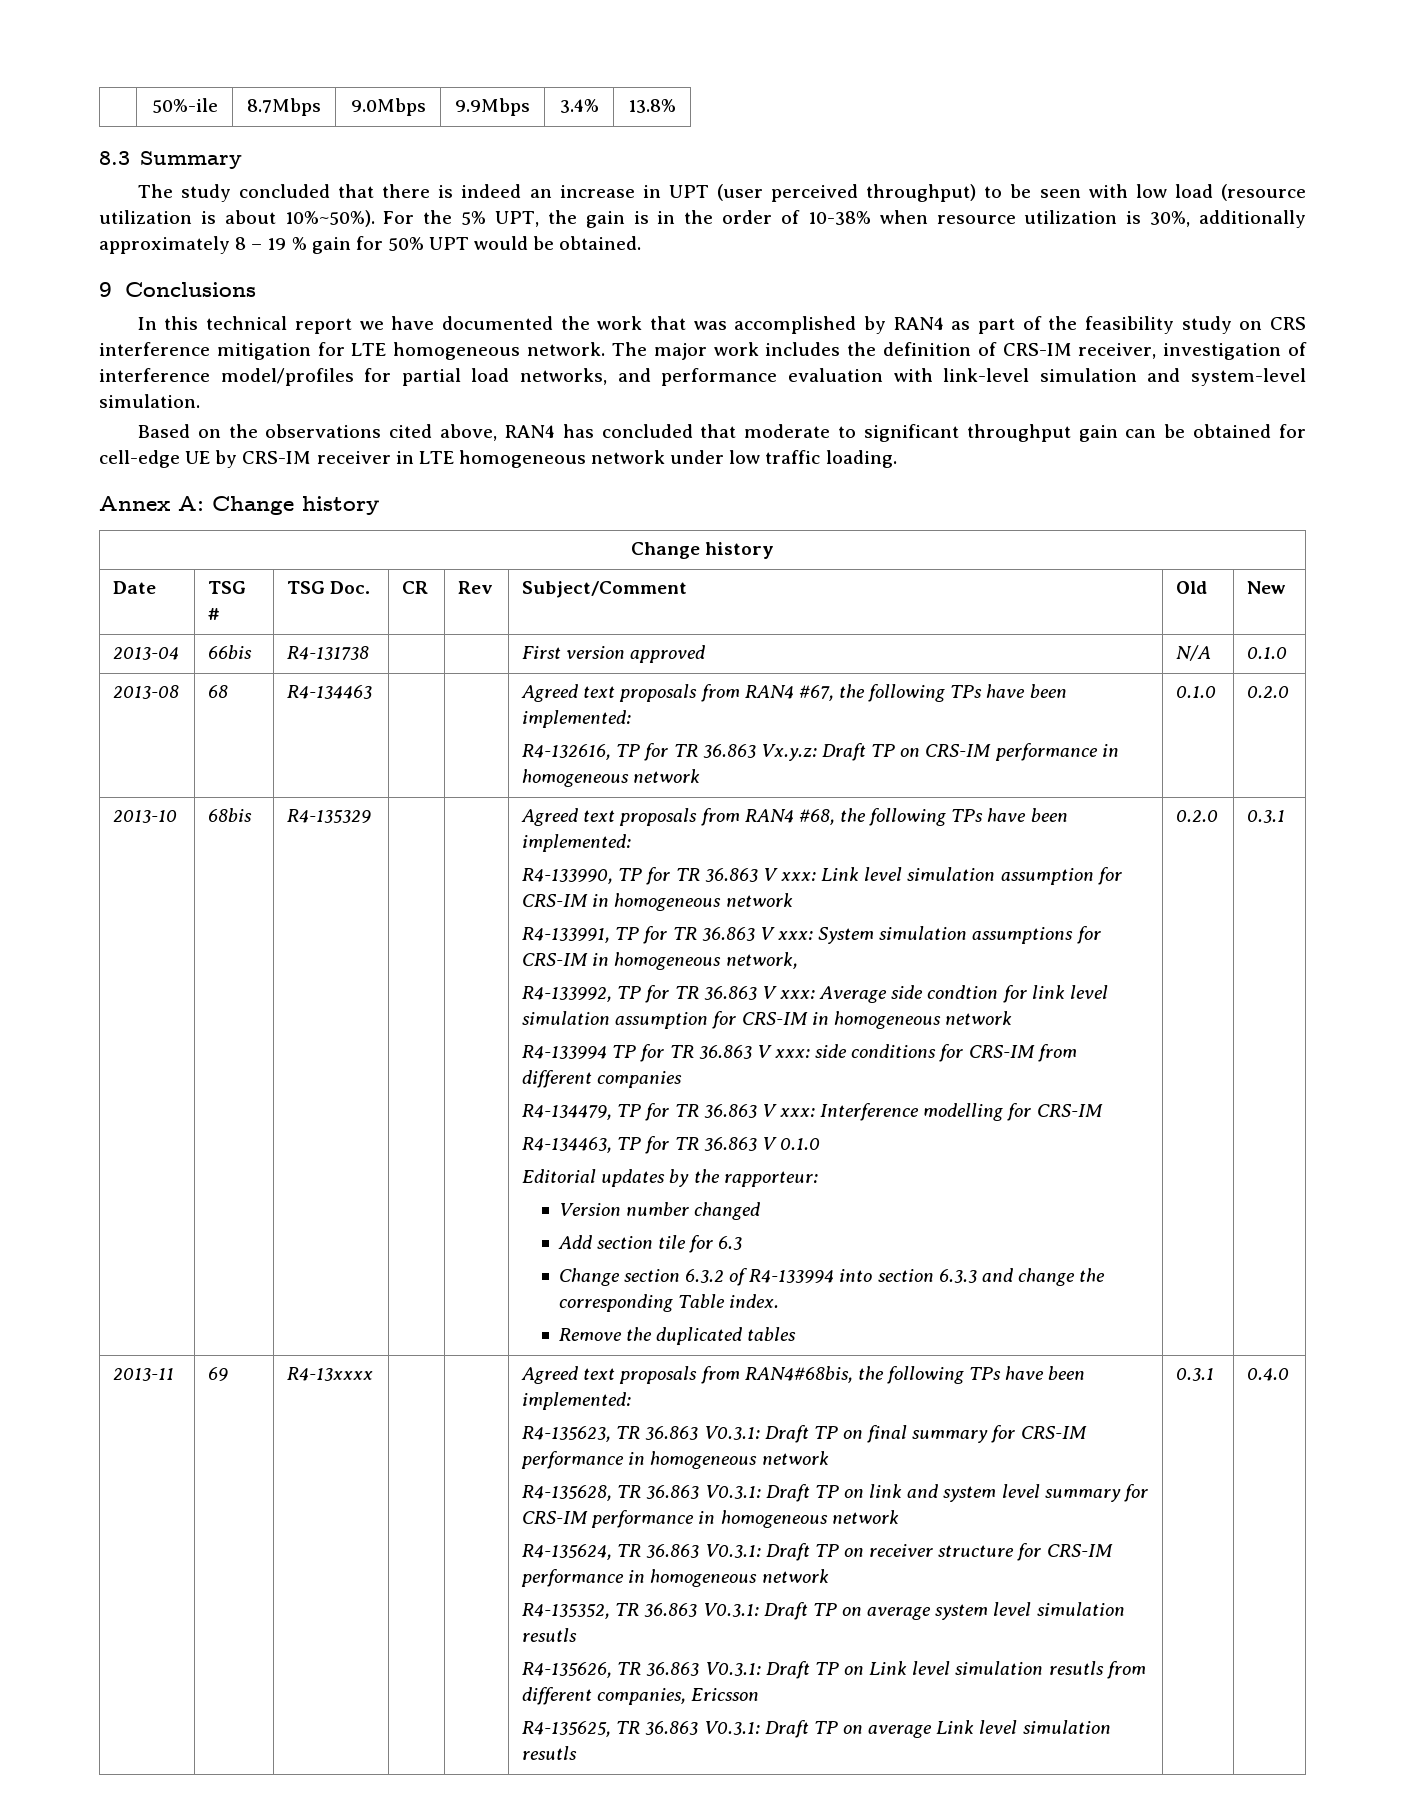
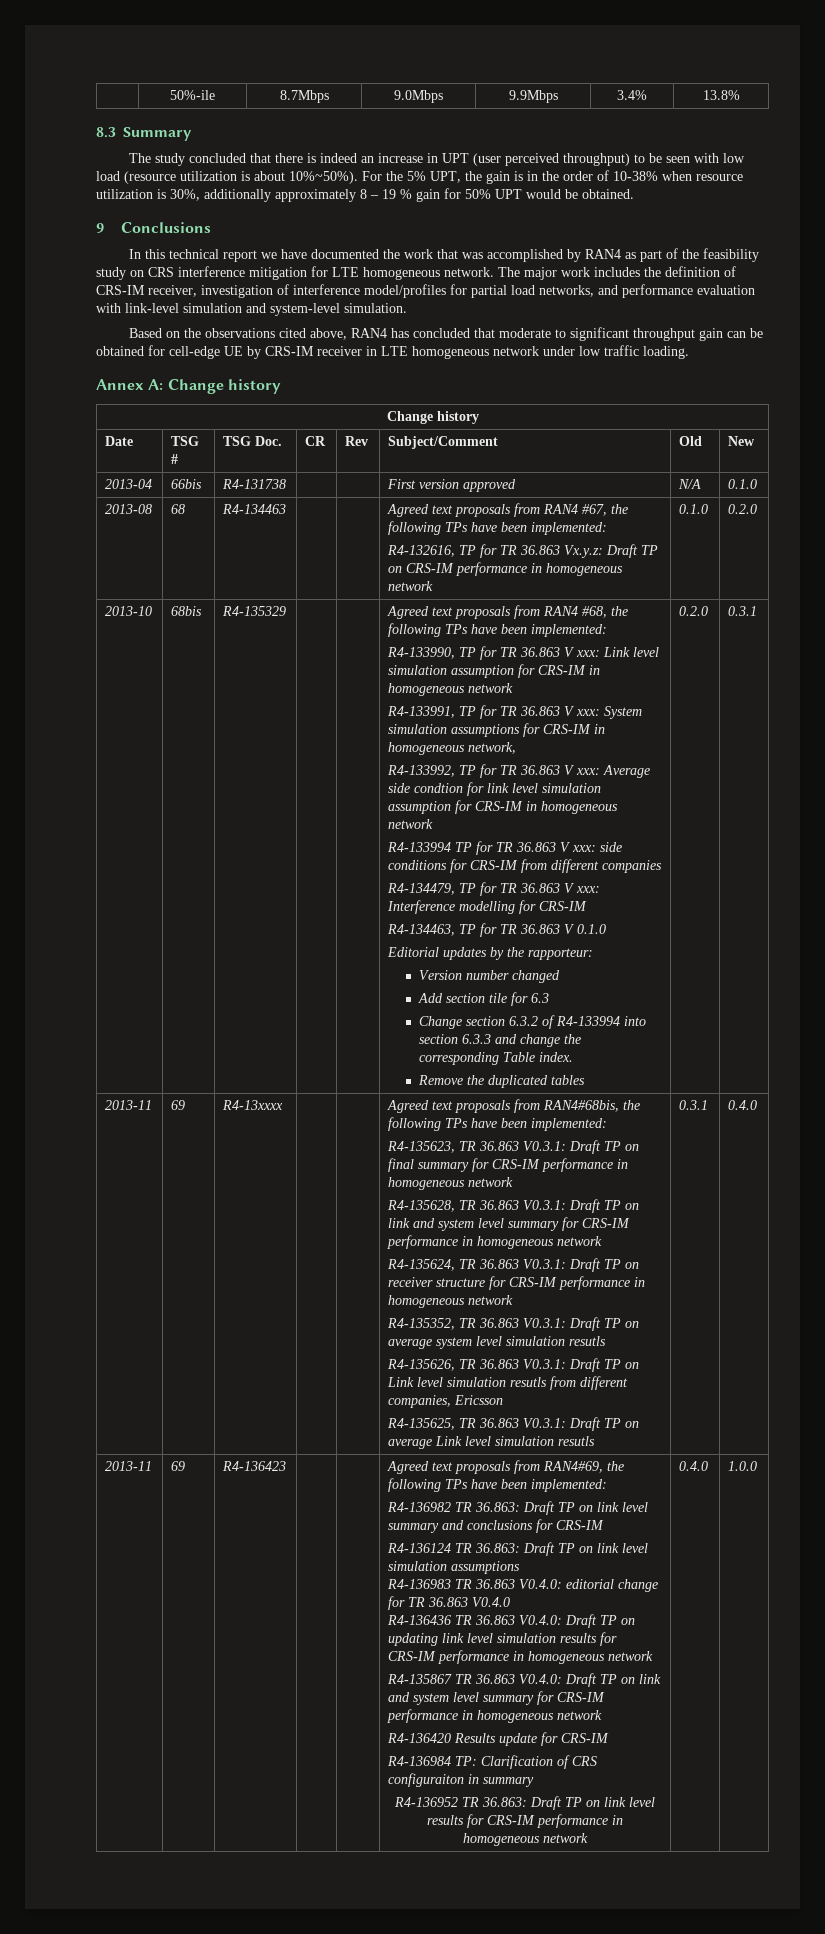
(1290, 1374) none -> [105,1461,153,1471] [171,1461,186,1471] [222,1461,287,1471] [387,1460,625,1474] [388,1478,608,1492] [387,1501,649,1515] [388,1519,605,1533] [387,1542,649,1556] [388,1561,521,1574] [387,1579,659,1592] [388,1596,511,1610] [387,1614,636,1628] [388,1632,618,1646] [388,1650,654,1664] [387,1673,662,1687] [388,1691,606,1705] [387,1709,603,1723] [387,1732,610,1746] [387,1755,598,1769] [388,1773,535,1787] [394,1796,655,1810] [427,1814,623,1828] [463,1833,588,1846] [679,1461,709,1471] [728,1461,758,1471] // 2013-11 | 69 | R4-136423 | | | Agreed text proposals from RAN4#69, the following TPs have been implemented: // R4-136982 TR 36.863: Draft TP on link level summary and conclusions for CRS-IM // R4-136124 TR 36.863: Draft TP on link level simulation assumptions // R4-136983 TR 36.863 V0.4.0: editorial change for TR 36.863 V0.4.0 // R4-136436 TR 36.863 V0.4.0: Draft TP on updating link level simulation results for CRS-IM performance in homogeneous network // R4-135867 TR 36.863 V0.4.0: Draft TP on link and system level summary for CRS-IM performance in homogeneous network // R4-136420 Results update for CRS-IM // R4-136984 TP: Clarification of CRS configuraiton in summary // R4-136952 TR 36.863: Draft TP on link level results for CRS-IM performance in homogeneous network | 0.4.0 | 1.0.0

